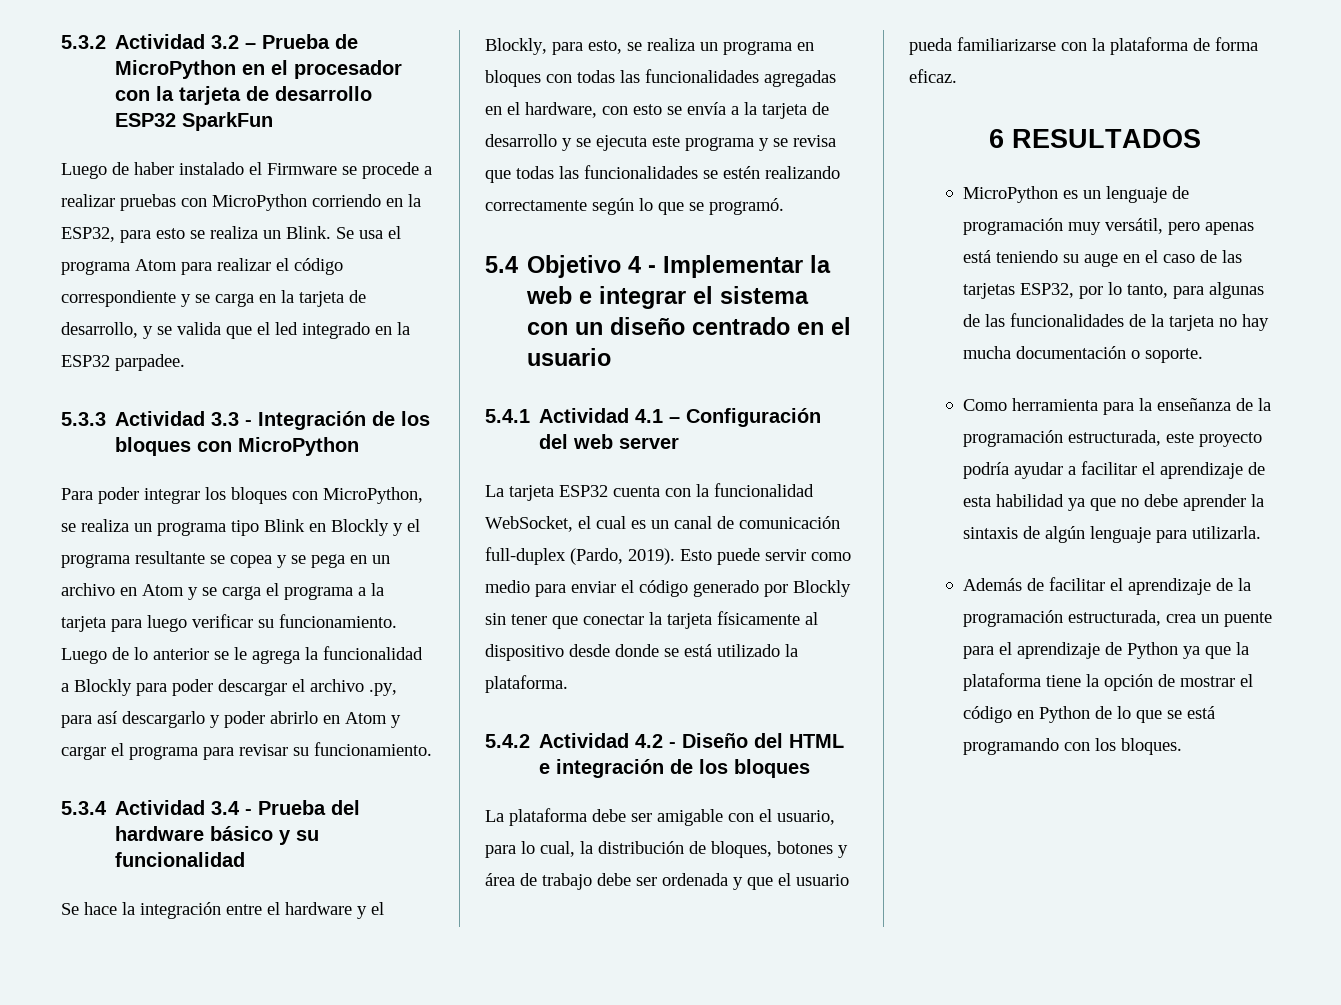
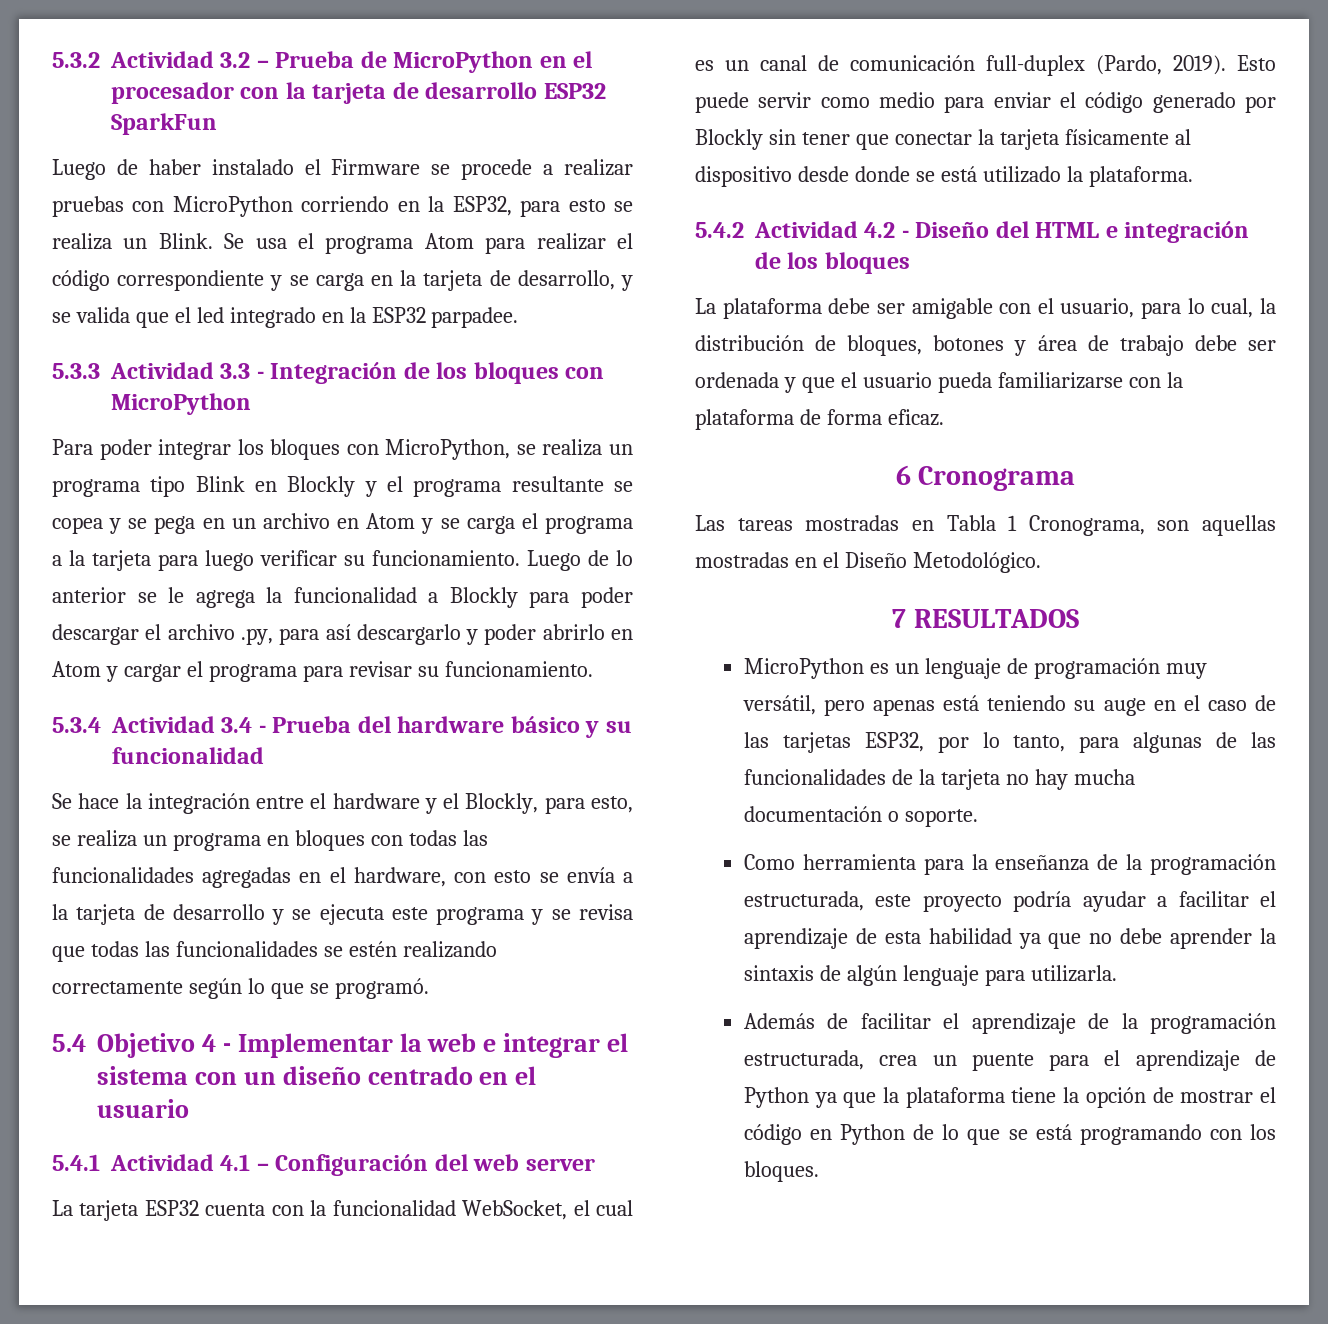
(1004, 138) none -> [918,466,1076,491] [695,515,1276,536] [695,552,1041,573] [892,609,907,628] Cronograma // Las tareas mostradas en Tabla 1 Cronograma, son aquellas mostradas en el Diseño Metodológico. // 7

